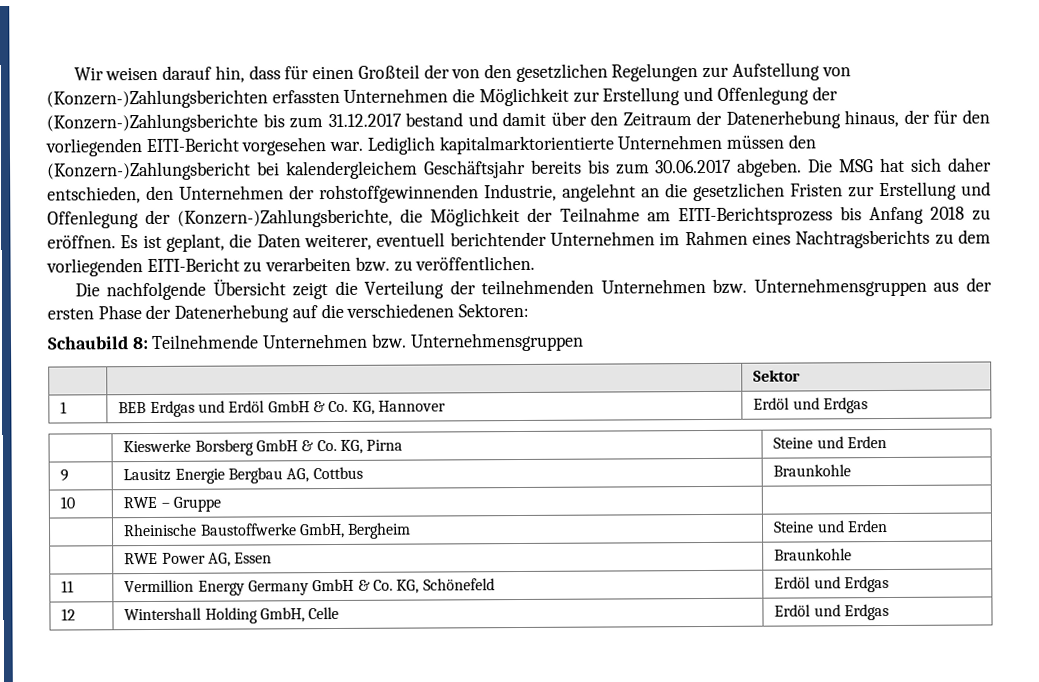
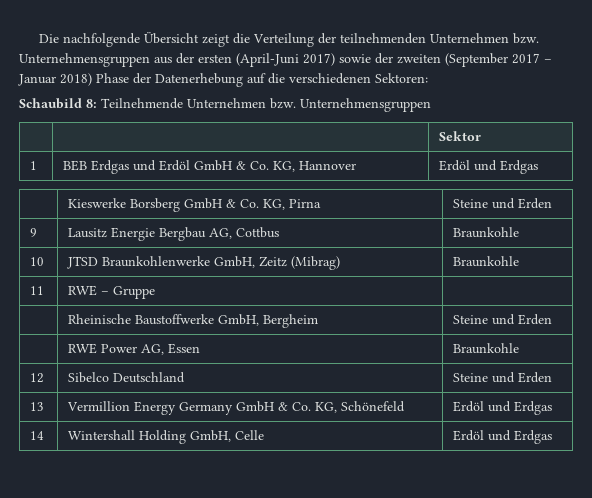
[73,62,851,83] [46,86,838,109] [46,109,990,133] [45,134,816,157] [47,157,992,181] [47,181,991,204] [47,206,992,229] [47,229,992,252] [46,255,536,277] Wir weisen darauf hin, dass für einen Großteil der von den gesetzlichen Regelungen zur Aufstellung von (Konzern-)Zahlungsberichten erfassten Unternehmen die Möglichkeit zur Erstellung und Offenlegung der (Konzern-)Zahlungsberichte bis zum 31.12.2017 bestand und damit über den Zeitraum der Datenerhebung hinaus, der für den vorliegenden EITI-Bericht vorgesehen war. Lediglich kapitalmarktorientierte Unternehmen müssen den (Konzern-)Zahlungsbericht bei kalendergleichem Geschäftsjahr bereits bis zum 30.06.2017 abgeben. Die MSG hat sich daher entschieden, den Unternehmen der rohstoffgewinnenden Industrie, angelehnt an die gesetzlichen Fristen zur Erstellung und Offenlegung der (Konzern-)Zahlungsberichte, die Möglichkeit der Teilnahme am EITI-Berichtsprozess bis Anfang 2018 zu eröffnen. Es ist geplant, die Daten weiterer, eventuell berichtender Unternehmen im Rahmen eines Nachtragsberichts zu dem vorliegenden EITI-Bericht zu verarbeiten bzw. zu veröffentlichen. // -> (38, 38) none
(94, 314) none -> [236,53,552,67] [18,73,92,86] (April-Juni 2017) sowie der zweiten (September 2017 – Januar 2018)
(76, 502) none -> [66,256,340,270] [452,256,519,267] [29,286,44,295] | JTSD Braunkohlenwerke GmbH, Zeitz (Mibrag) | Braunkohle // 11
[61,580,75,593] 11 -> [29,373,44,383] [67,372,185,383] [452,372,552,383] [29,402,44,411] 12 | Sibelco Deutschland | Steine und Erden // 13
[61,608,77,621] 12 -> [29,431,44,440] 14

